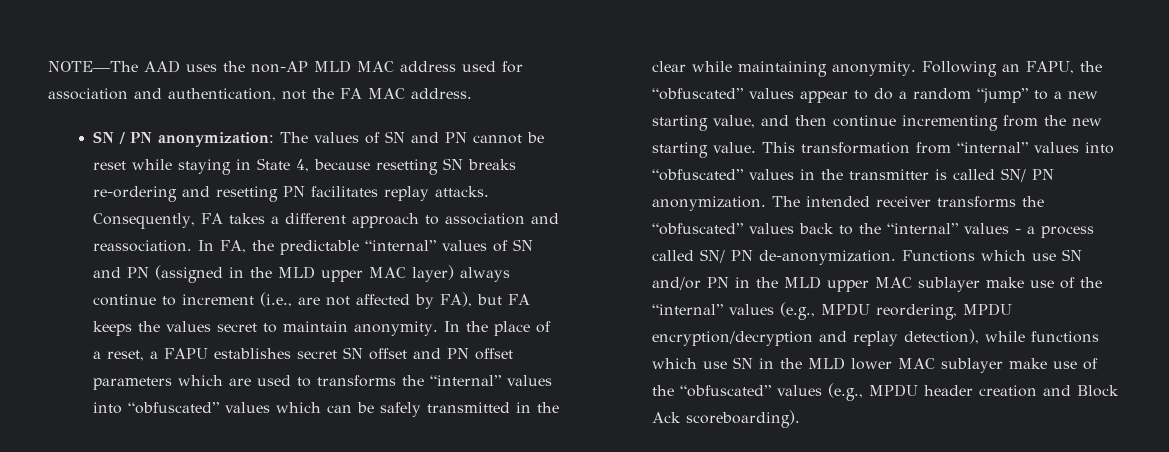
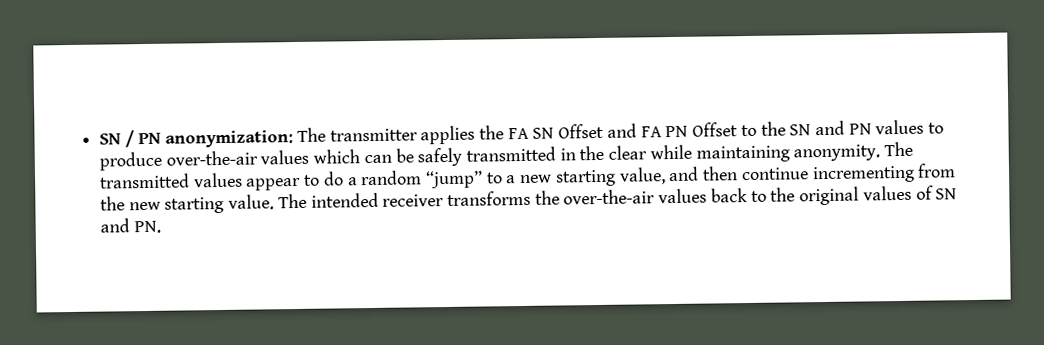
[48,60,523,73] [48,88,472,101] NOTE—The AAD uses the non-AP MLD MAC address used for association and authentication, not the FA MAC address. // -> (98, 139) none
[314,131,545,144] [93,158,517,175] [93,186,490,202] [93,213,560,229] [93,239,534,255] [93,265,511,283] [93,292,531,309] [93,321,552,336] [93,347,514,361] [93,375,553,390] [93,402,220,414] values of SN and PN cannot be reset while staying in State 4, because resetting SN breaks re-ordering and resetting PN facilitates replay attacks. Consequently, FA takes a different approach to association and reassociation. In FA, the predictable “internal” values of SN and PN (assigned in the MLD upper MAC layer) always continue to increment (i.e., are not affected by FA), but FA keeps the values secret to maintain anonymity. In the place of a reset, a FAPU establishes secret SN offset and PN offset parameters which are used to transforms the “internal” values into “obfuscated” -> [329,119,945,145] [98,150,258,171] transmitter applies the FA SN Offset and FA PN Offset to the SN and PN values to produce over-the-air
[922,61,1103,77] [652,88,744,100] Following an FAPU, the “obfuscated” -> [884,141,914,157] [98,173,190,189] The transmitted
[762,142,1115,154] [652,168,1055,182] [652,196,767,211] This transformation from “internal” values into “obfuscated” values in the transmitter is called SN/ PN anonymization. -> (275, 202) none
[652,223,744,235] “obfuscated” -> [563,189,656,205] over-the-air
[887,223,1095,238] [652,249,1083,265] [652,276,1103,292] [652,302,1013,320] [652,329,1100,346] [652,357,1099,373] [652,383,1120,401] [652,410,801,428] “internal” values - a process called SN/ PN de-anonymization. Functions which use SN and/or PN in the MLD upper MAC sublayer make use of the “internal” values (e.g., MPDU reordering, MPDU encryption/decryption and replay detection), while functions which use SN in the MLD lower MAC sublayer make use of the “obfuscated” values (e.g., MPDU header creation and Block Ack scoreboarding). -> [799,185,958,206] [99,218,161,234] original values of SN and PN.

